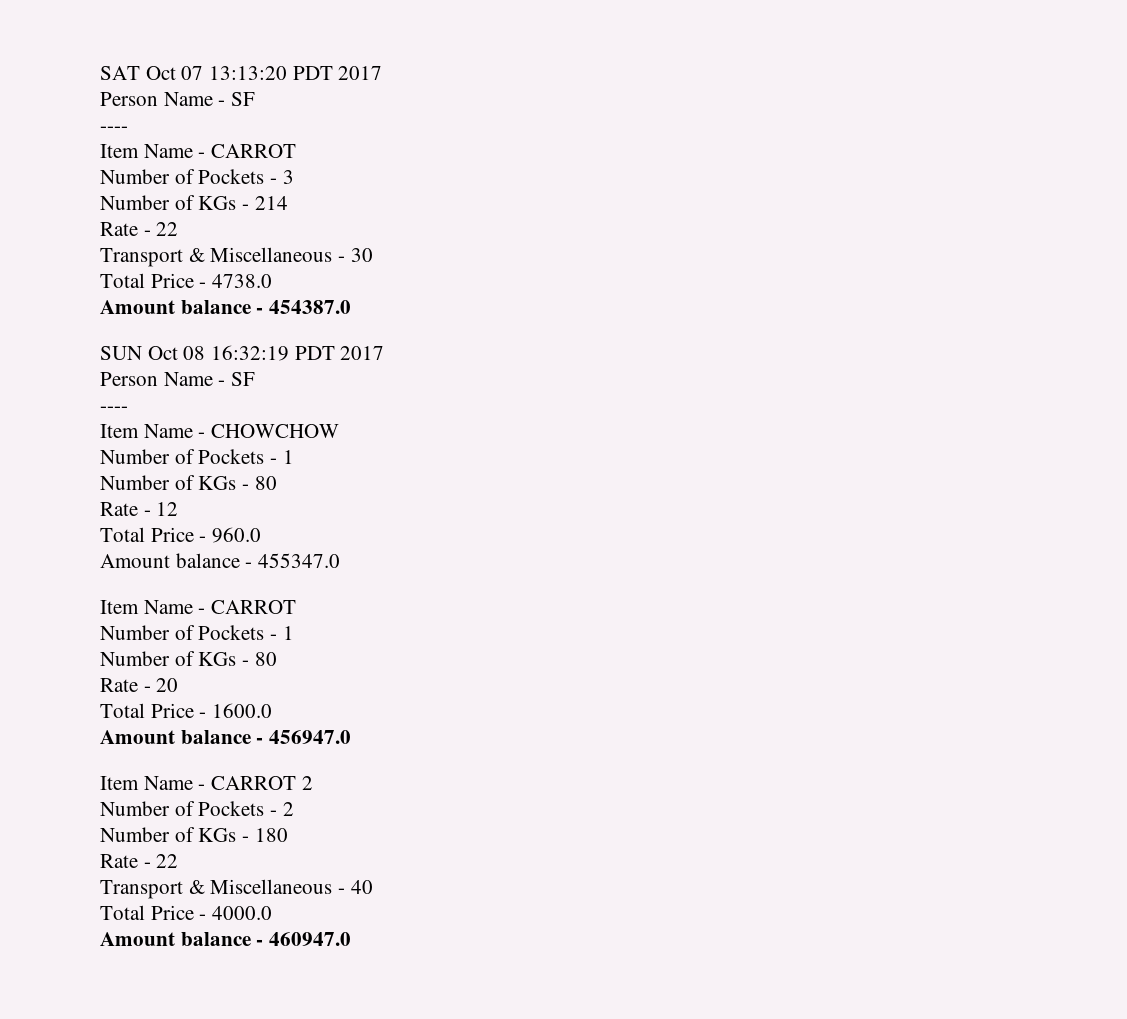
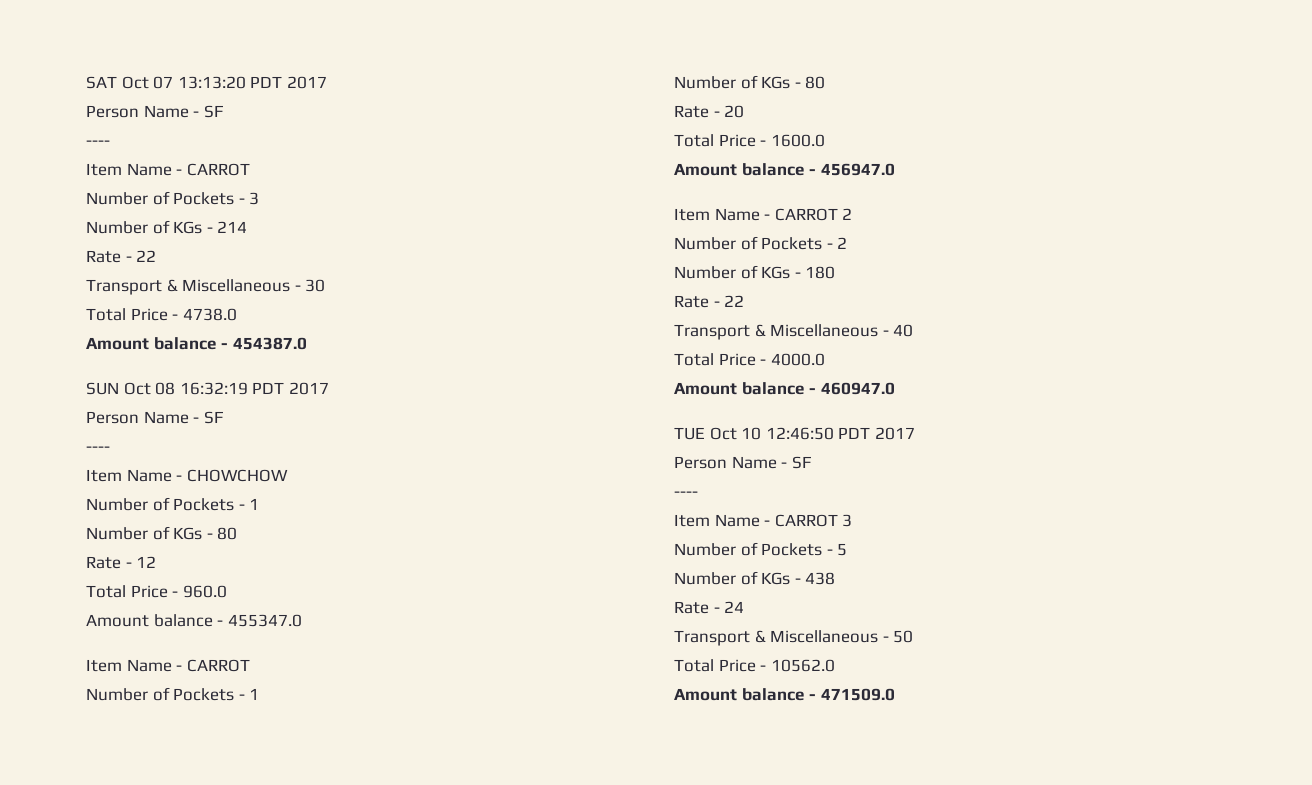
(352, 939) none -> [674,427,915,440] [674,456,812,469] [674,491,698,497] [674,514,853,527] [674,542,848,556] [674,571,836,585] [674,601,745,614] [674,630,914,646] [674,659,835,672] [674,688,895,701] // TUE Oct 10 12:46:50 PDT 2017 // Person Name - SF // ---- // Item Name - CARROT 3 // Number of Pockets - 5 // Number of KGs - 438 // Rate - 24 // Transport & Miscellaneous - 50 // Total Price - 10562.0 // Amount balance - 471509.0

